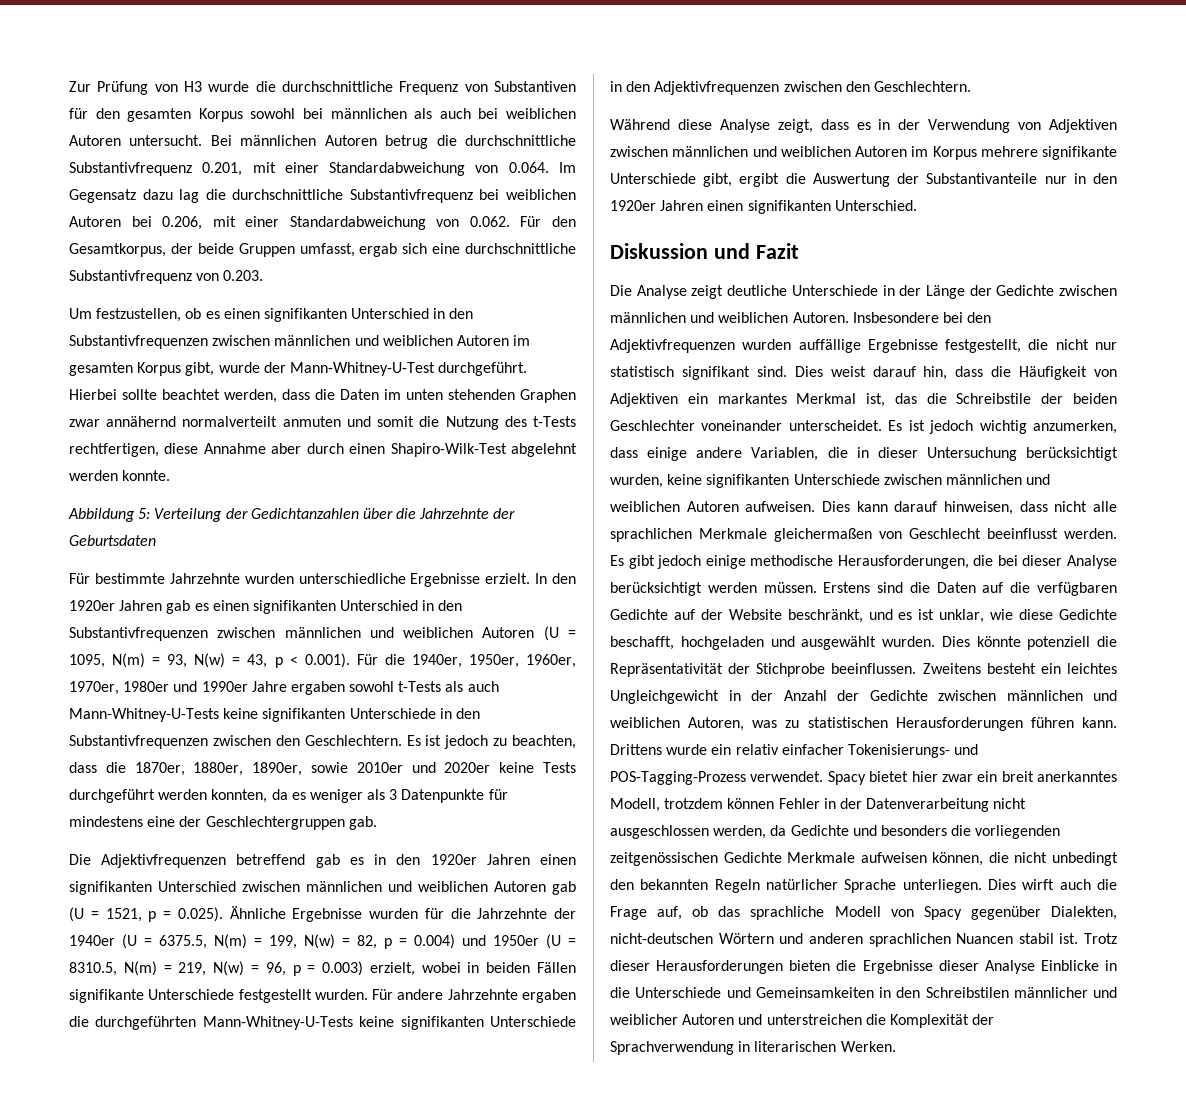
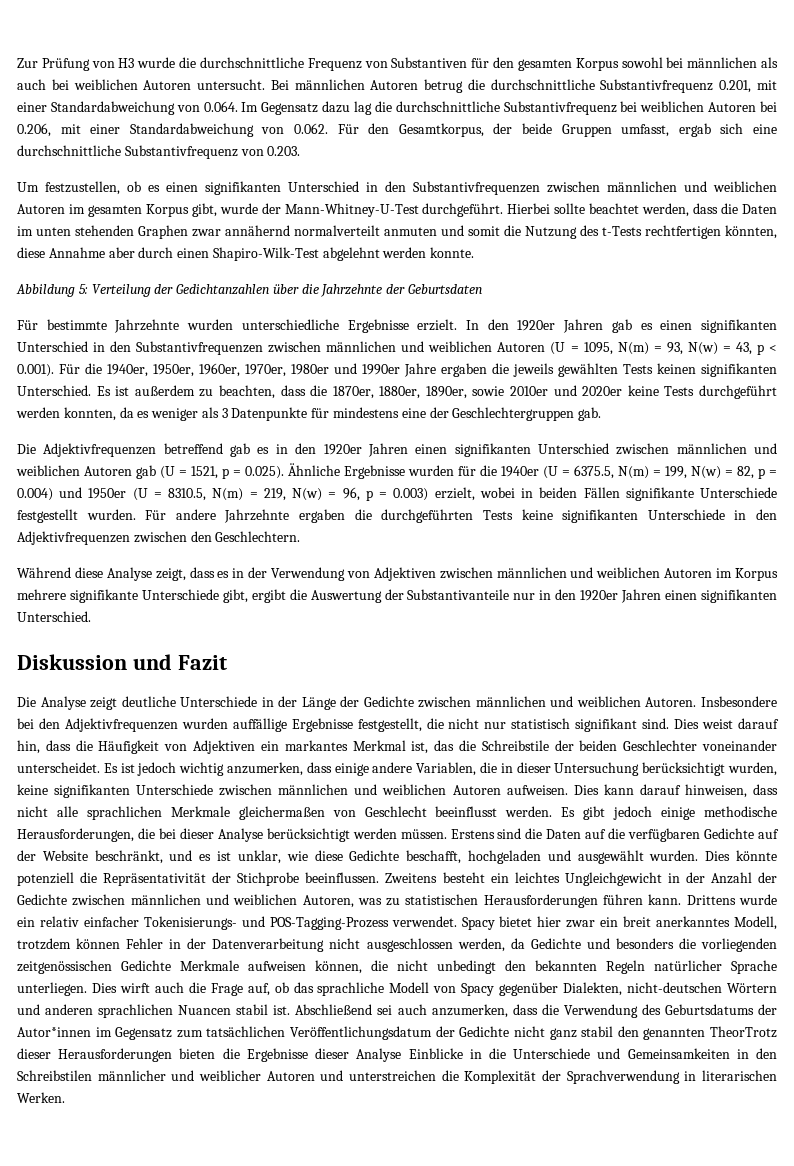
[69,443,159,457] rechtfertigen, -> [645,225,777,239] rechtfertigen könnten,
[349,681,499,692] [69,708,480,722] [69,735,489,749] sowohl t-Tests als auch Mann-Whitney-U-Tests keine signifikanten Unterschiede in den Substantivfrequenzen zwischen den Geschlechtern. Es ist jedoch -> [492,363,777,377] [17,385,195,396] die jeweils gewählten Tests keinen signifikanten Unterschied. Es ist außerdem
[477,908,576,919] Jahrzehnte der -> (497, 470) none
[202,1016,353,1030] Mann-Whitney-U-Tests -> [482,510,513,520] Tests
[1084,933,1117,944] Trotz -> [295,1004,778,1018] [17,1026,778,1040] Abschließend sei auch anzumerken, dass die Verwendung des Geburtsdatums der Autor*innen im Gegensatz zum tatsächlichen Veröffentlichungsdatum der Gedichte nicht ganz stabil den genannten TheorTrotz

